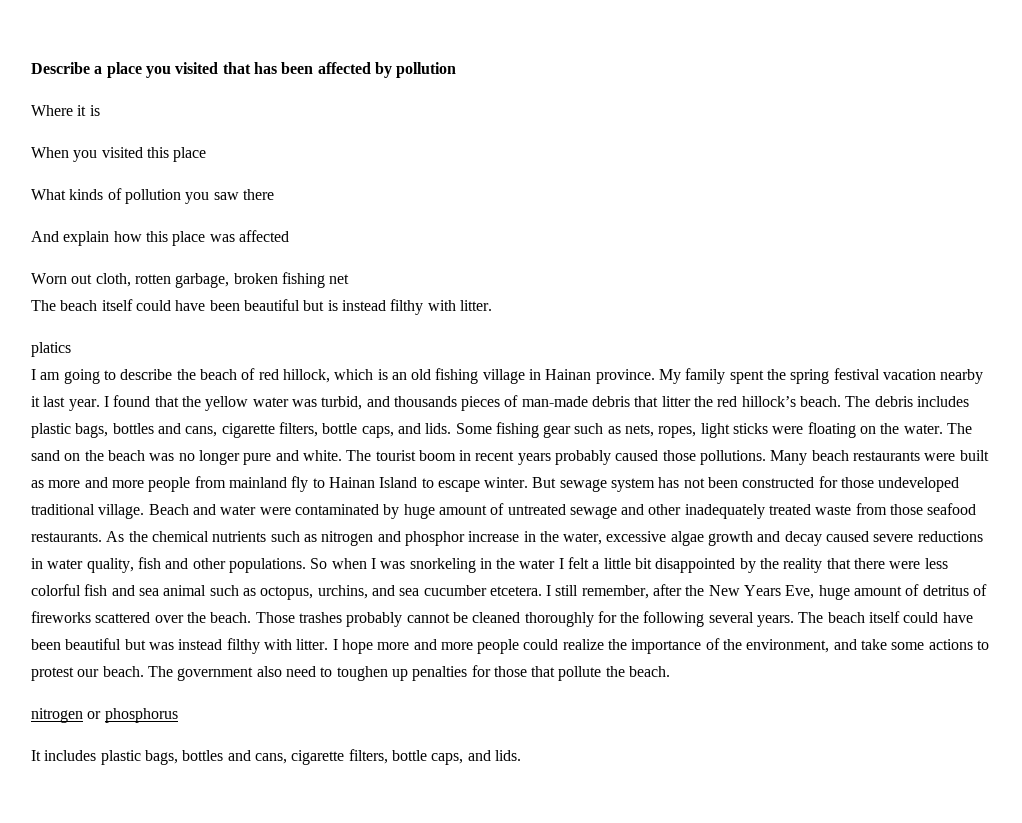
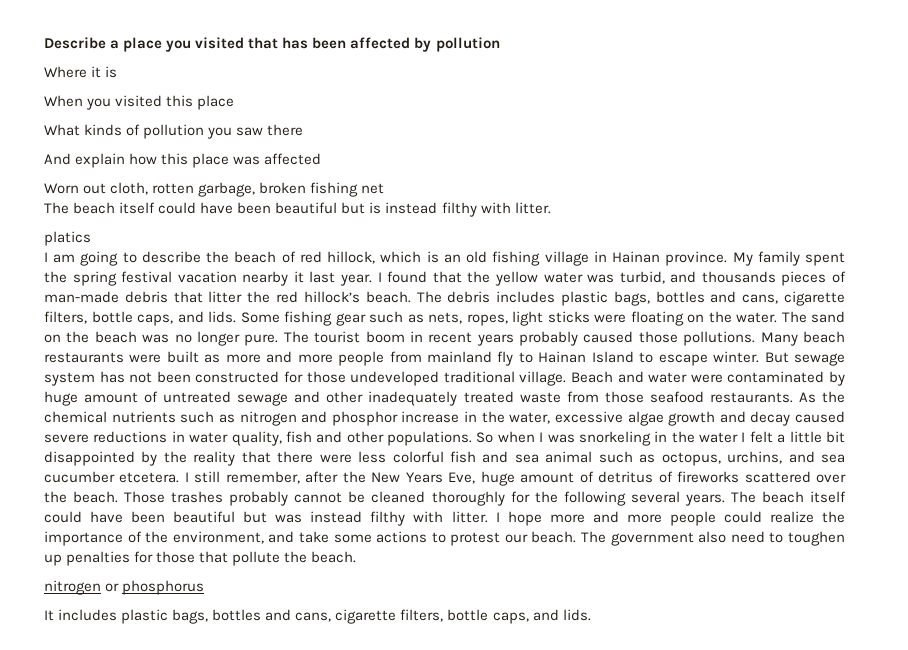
[243,450,342,465] pure and white. -> [244,334,279,346] pure.

